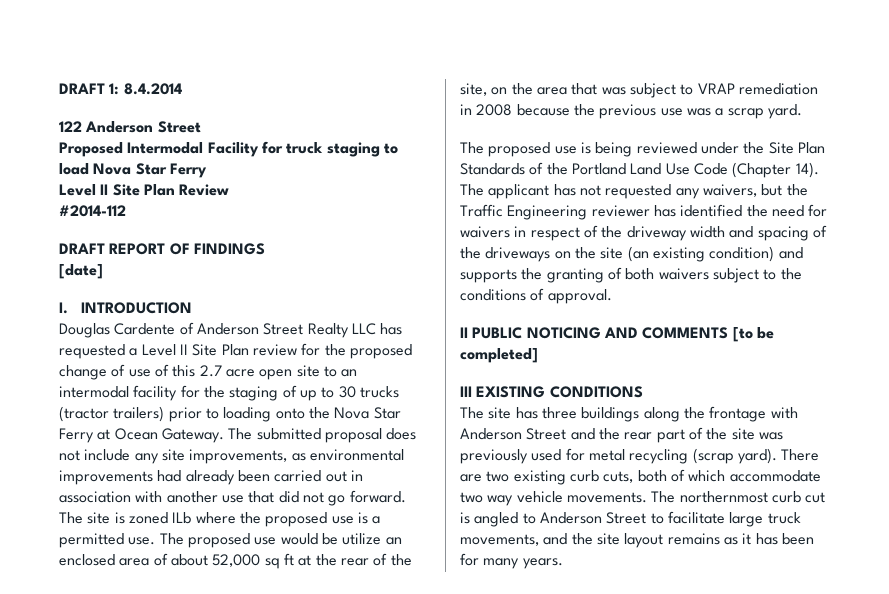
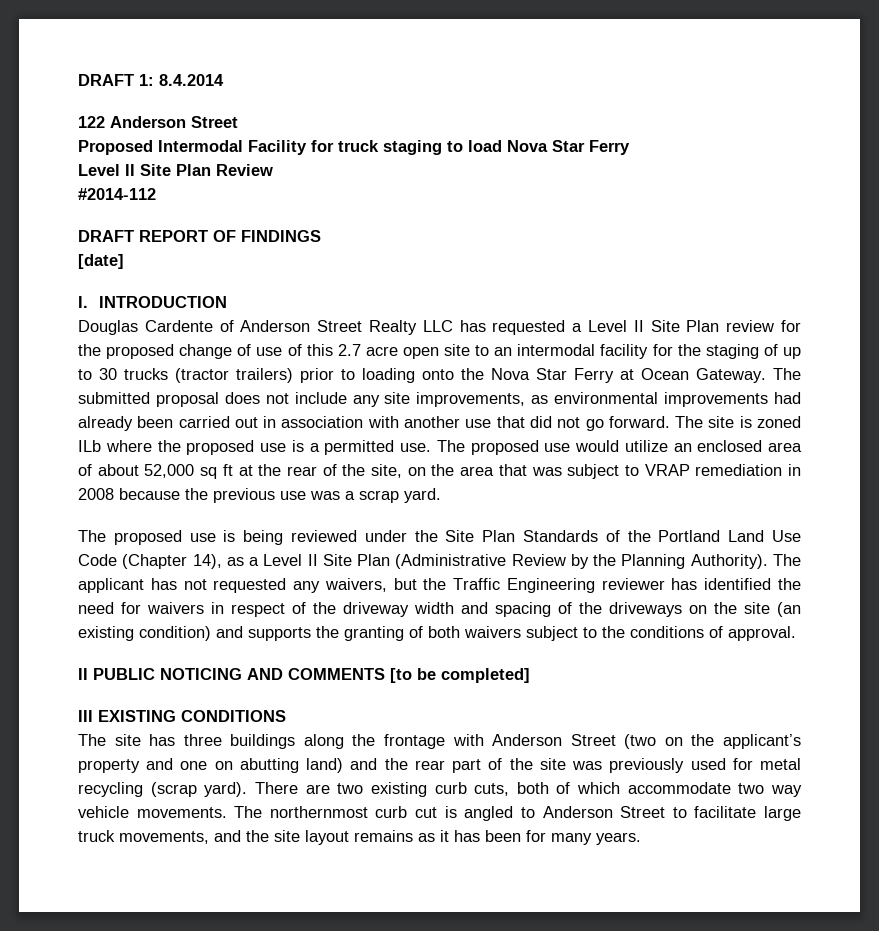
[321,533,338,545] be -> (619, 446) none
[795,162,819,178] 14). -> [192,554,768,569] 14), as a Level II Site Plan (Administrative Review by the Planning Authority).
(567, 434) none -> [624,734,801,749] [78,758,344,773] (two on the applicant’s property and one on abutting land)

